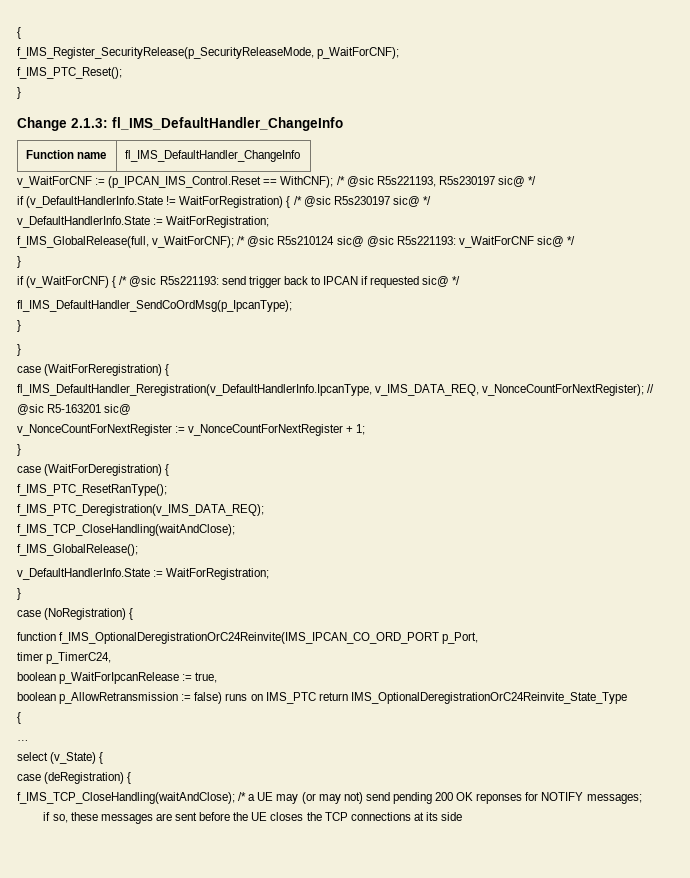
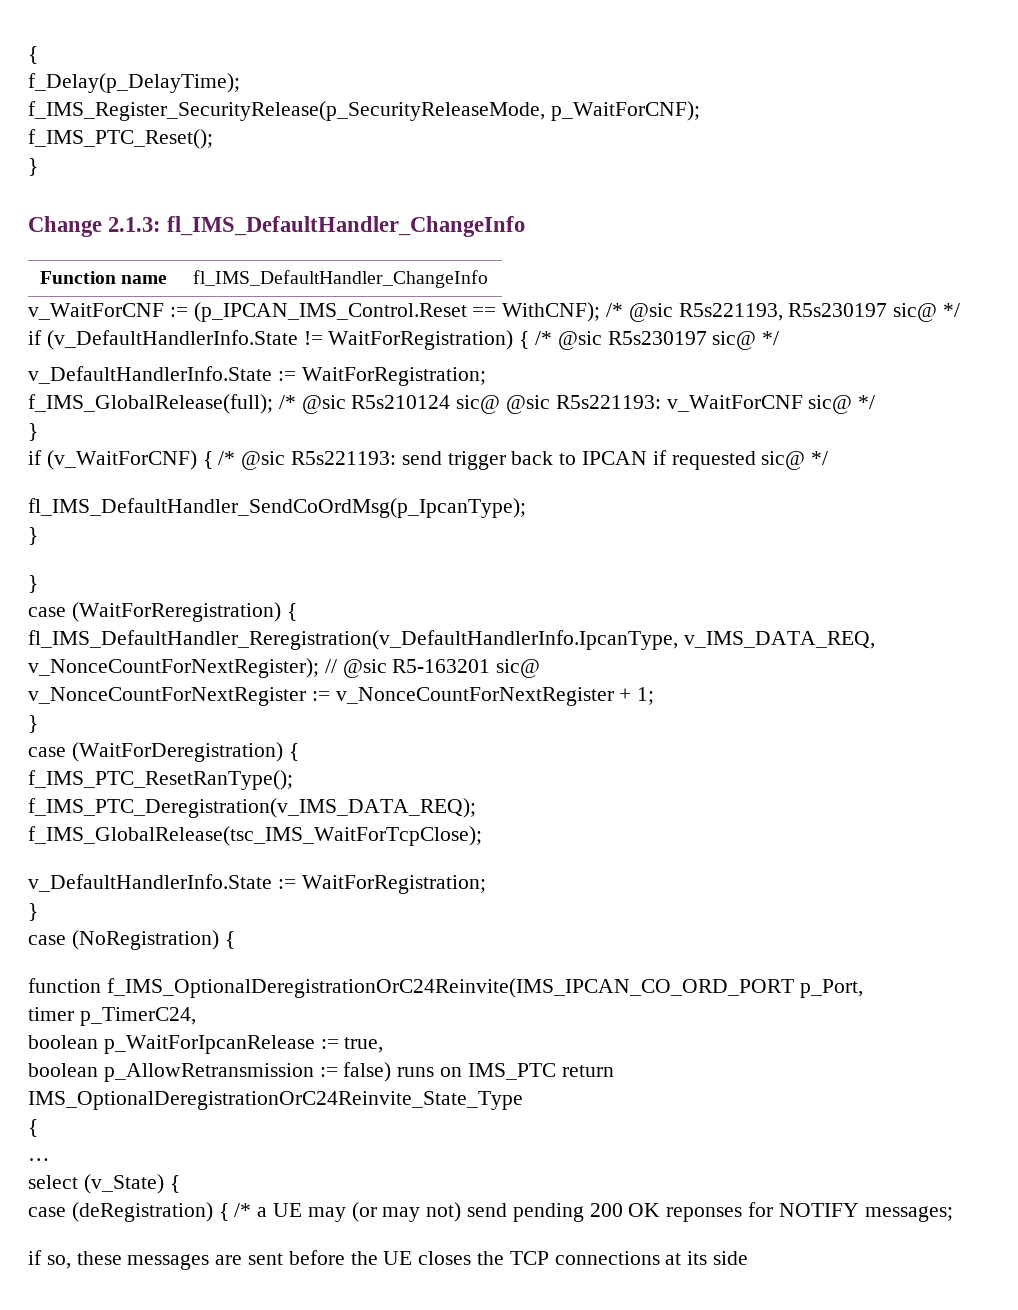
[17,27,21,39] { -> [28,46,38,64] [28,73,240,93] { // f_Delay(p_DelayTime);
[17,236,235,248] f_IMS_GlobalRelease(full, v_WaitForCNF); -> [28,394,273,414] f_IMS_GlobalRelease(full);
[17,524,235,536] [17,544,138,556] f_IMS_TCP_CloseHandling(waitAndClose); // f_IMS_GlobalRelease(); -> [28,826,482,846] f_IMS_GlobalRelease(tsc_IMS_WaitForTcpClose);
[17,792,235,804] // f_IMS_TCP_CloseHandling(waitAndClose); -> (229, 1212) none

